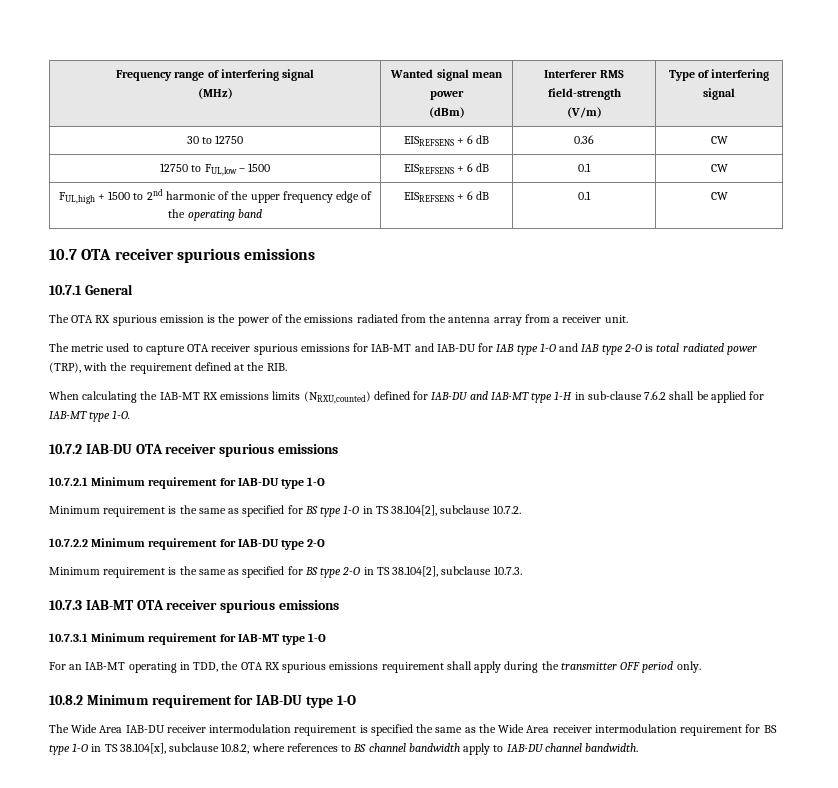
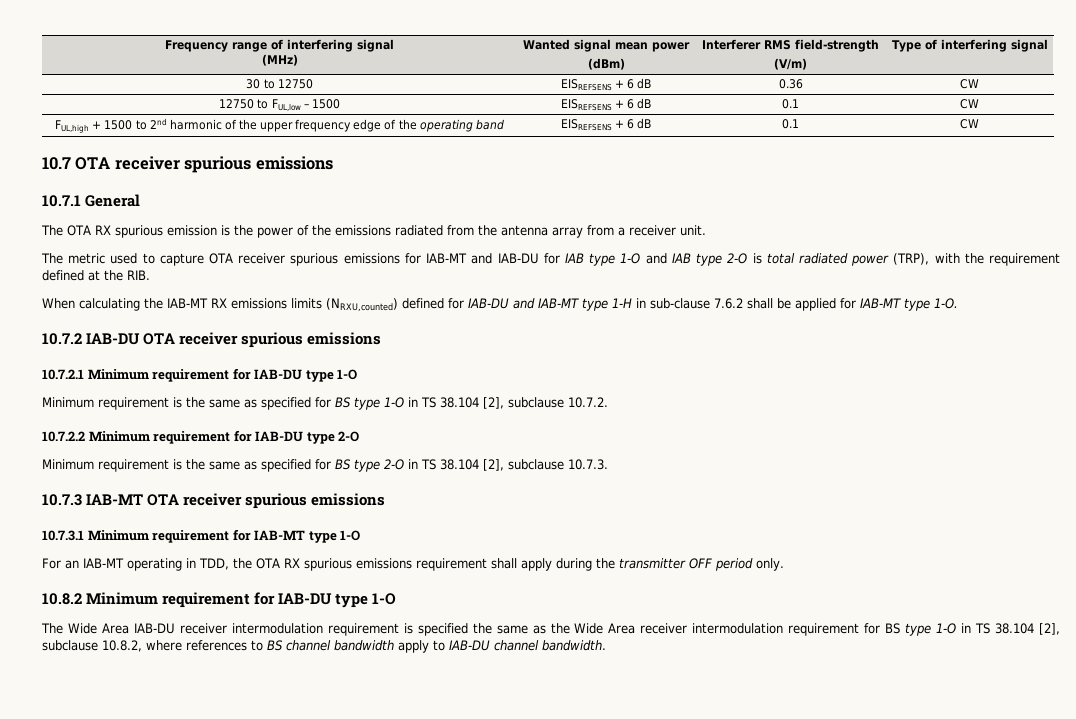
[391,505,438,516] 38.104[2], -> [440,397,504,409] 38.104 [2],
[392,566,439,577] 38.104[2], -> [440,459,504,471] 38.104 [2],
[119,743,166,754] 38.104[x], -> [995,623,1061,635] 38.104 [2],

